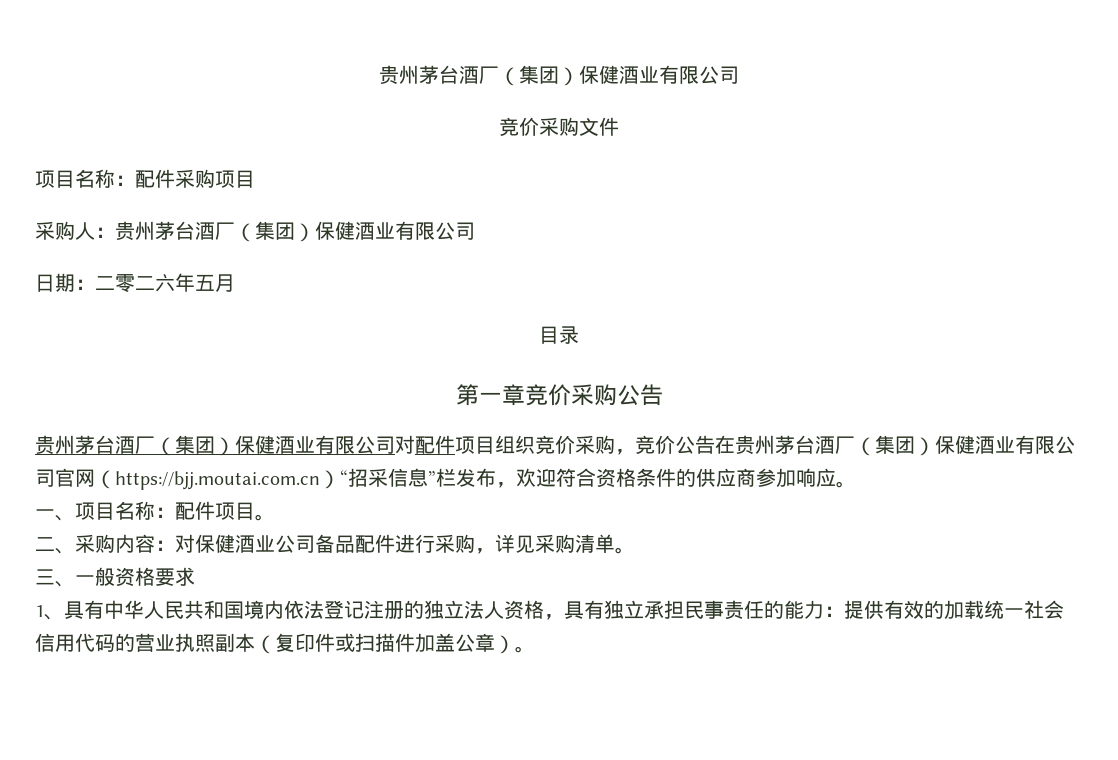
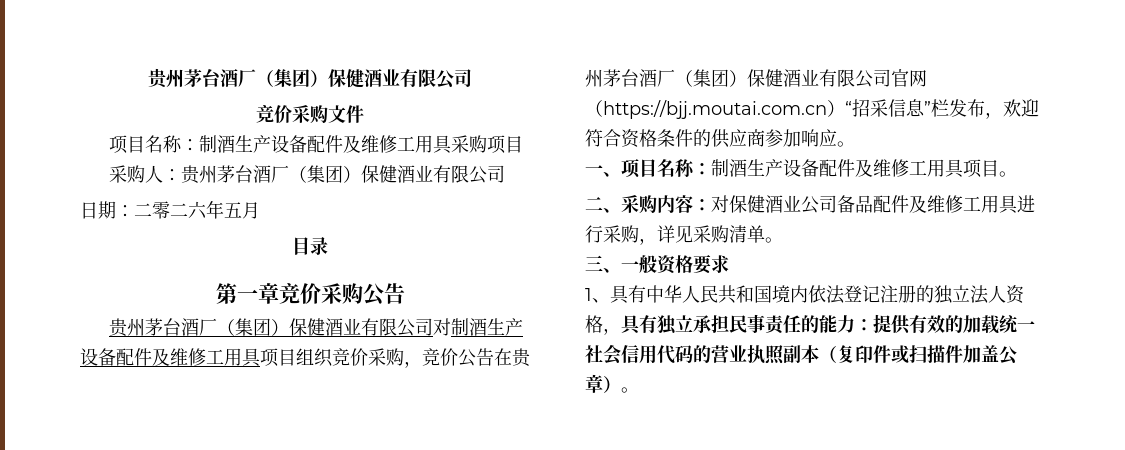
[135,169,175,188] 配件 -> [198,135,452,154] 制酒生产设备配件及维修工用具
[415,435,455,454] 配件 -> [450,318,523,336] [80,348,261,367] 制酒生产设备配件及维修工用具
[175,501,215,520] 配件 -> [711,159,964,178] 制酒生产设备配件及维修工用具
(395, 543) none -> [909,195,1018,214] 及维修工用具

